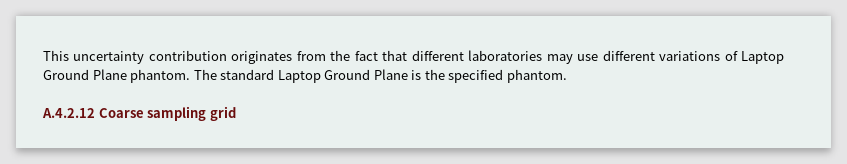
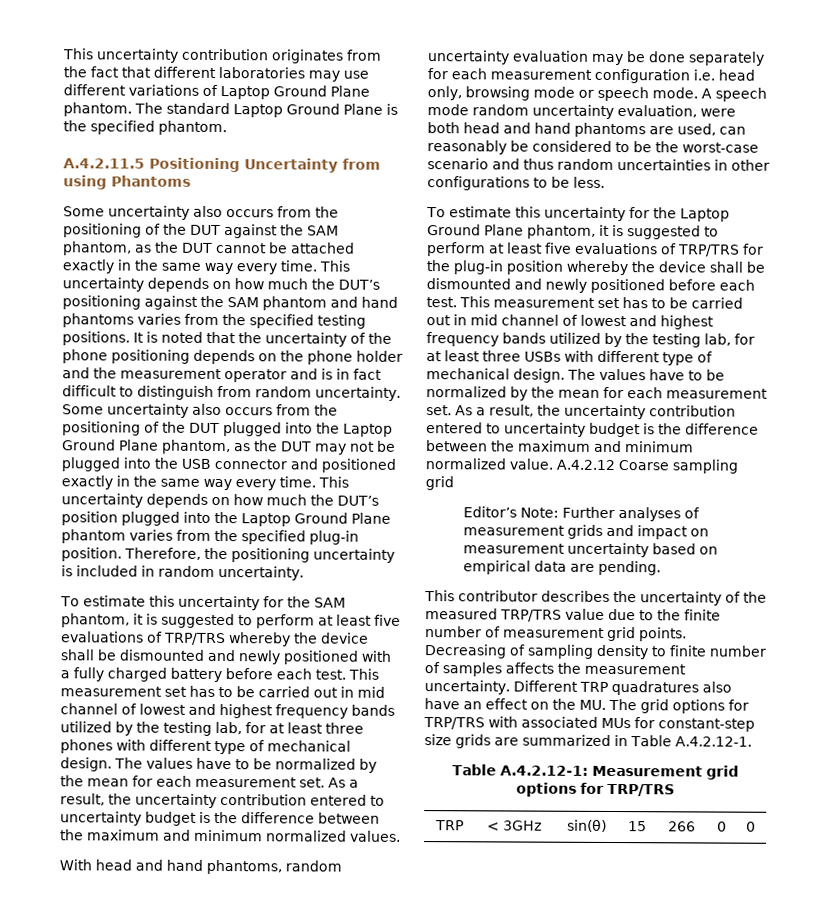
[42,106,236,121] A.4.2.12 Coarse sampling grid -> [63,157,381,173] [63,175,191,190] [63,205,339,220] [63,223,339,239] [63,241,355,256] [62,259,350,275] [62,277,380,292] [62,295,398,311] [62,313,366,329] [62,331,392,347] [62,349,403,365] [62,367,382,383] [62,385,401,401] [62,403,338,418] [62,421,393,437] [62,439,396,455] [61,457,396,473] [61,475,349,491] [61,493,379,508] [61,511,391,527] [61,529,359,545] [61,547,395,563] [61,565,304,581] [60,595,346,611] [61,613,401,629] [61,631,369,647] [60,649,392,665] [60,667,379,683] [60,685,385,698] [60,703,395,719] [60,721,364,736] [60,739,351,755] [60,757,377,773] [60,775,359,788] [60,793,385,808] [60,811,380,826] [60,829,401,842] [59,859,342,875] [427,50,765,66] [427,68,755,84] [427,86,767,102] [427,104,736,120] [427,122,746,138] [427,140,759,155] [427,158,770,171] [427,176,605,191] [426,206,730,222] [427,224,719,240] [427,242,764,257] [426,260,765,276] [426,278,755,294] [426,296,743,309] [426,314,714,330] [426,332,755,348] [426,350,713,366] [426,368,725,383] [426,386,768,401] [426,404,736,420] [426,422,759,438] [426,440,694,453] [425,458,738,474] [425,476,454,491] [463,506,701,522] [463,524,710,540] [463,542,719,558] [463,560,662,576] [424,590,767,606] [425,608,721,622] [425,626,687,642] [424,644,767,660] [424,662,686,677] [424,680,732,696] [424,698,749,714] [423,716,755,732] [424,734,752,749] [452,764,739,780] [516,782,675,797] [434,820,464,831] [487,820,542,831] [566,819,607,832] [628,821,647,832] [668,821,696,832] [716,821,727,832] [746,821,756,832] A.4.2.11.5 Positioning Uncertainty from using Phantoms // Some uncertainty also occurs from the positioning of the DUT against the SAM phantom, as the DUT cannot be attached exactly in the same way every time. This uncertainty depends on how much the DUT’s positioning against the SAM phantom and hand phantoms varies from the specified testing positions. It is noted that the uncertainty of the phone positioning depends on the phone holder and the measurement operator and is in fact difficult to distinguish from random uncertainty. Some uncertainty also occurs from the positioning of the DUT plugged into the Laptop Ground Plane phantom, as the DUT may not be plugged into the USB connector and positioned exactly in the same way every time. This uncertainty depends on how much the DUT’s position plugged into the Laptop Ground Plane phantom varies from the specified plug-in position. Therefore, the positioning uncertainty is included in random uncertainty. // To estimate this uncertainty for the SAM phantom, it is suggested to perform at least five evaluations of TRP/TRS whereby the device shall be dismounted and newly positioned with a fully charged battery before each test. This measurement set has to be carried out in mid channel of lowest and highest frequency bands utilized by the testing lab, for at least three phones with different type of mechanical design. The values have to be normalized by the mean for each measurement set. As a result, the uncertainty contribution entered to uncertainty budget is the difference between the maximum and minimum normalized values. // With head and hand phantoms, random uncertainty evaluation may be done separately for each measurement configuration i.e. head only, browsing mode or speech mode. A speech mode random uncertainty evaluation, were both head and hand phantoms are used, can reasonably be considered to be the worst-case scenario and thus random uncertainties in other configurations to be less. // To estimate this uncertainty for the Laptop Ground Plane phantom, it is suggested to perform at least five evaluations of TRP/TRS for the plug-in position whereby the device shall be dismounted and newly positioned before each test. This measurement set has to be carried out in mid channel of lowest and highest frequency bands utilized by the testing lab, for at least three USBs with different type of mechanical design. The values have to be normalized by the mean for each measurement set. As a result, the uncertainty contribution entered to uncertainty budget is the difference between the maximum and minimum normalized value. A.4.2.12 Coarse sampling grid // Editor’s Note: Further analyses of measurement grids and impact on measurement uncertainty based on empirical data are pending. // This contributor describes the uncertainty of the measured TRP/TRS value due to the finite number of measurement grid points. Decreasing of sampling density to finite number of samples affects the measurement uncertainty. Different TRP quadratures also have an effect on the MU. The grid options for TRP/TRS with associated MUs for constant-step size grids are summarized in Table A.4.2.12-1. // Table A.4.2.12-1: Measurement grid options for TRP/TRS // TRP | < 3GHz | sin(θ) | 15 | 266 | 0 | 0

